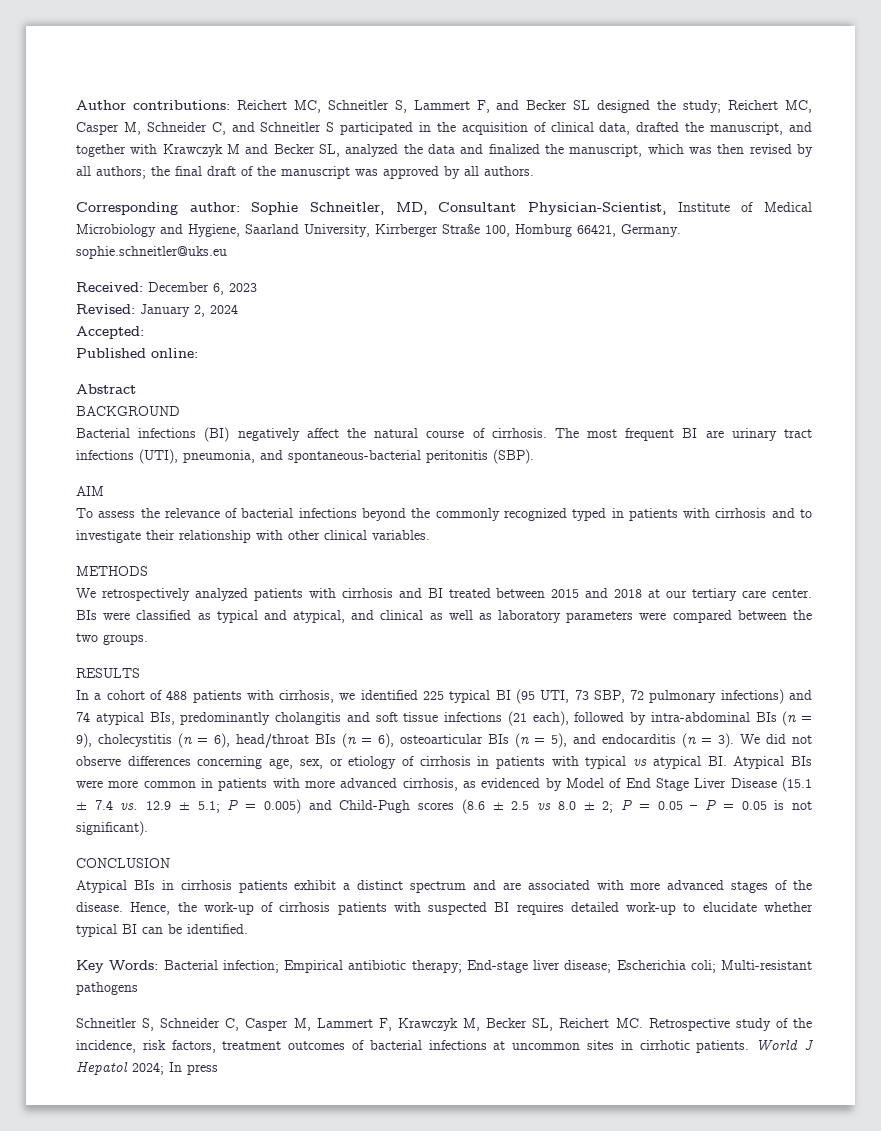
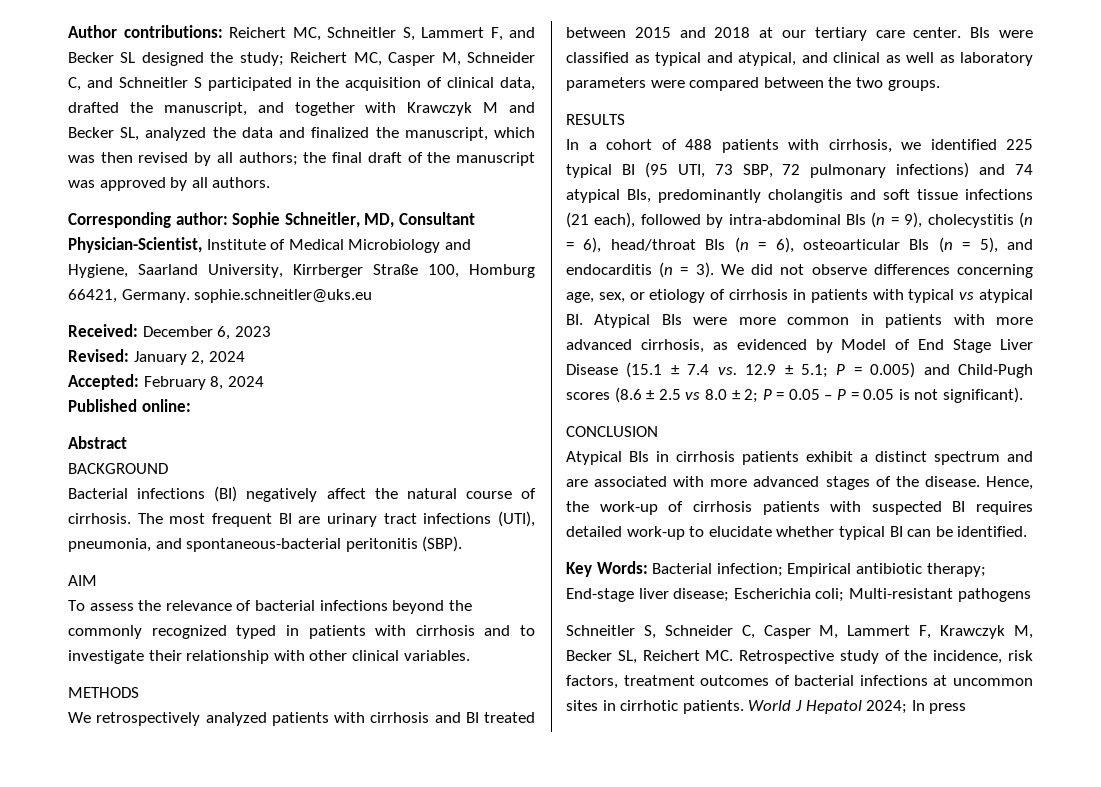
(144, 332) none -> [143,376,264,390] February 8, 2024

